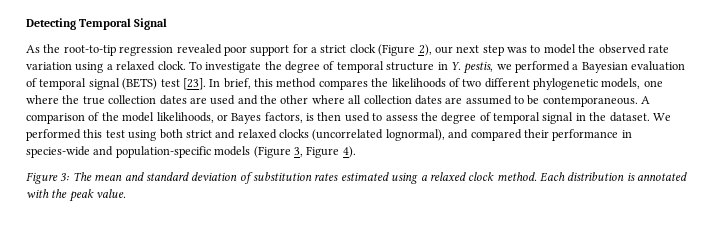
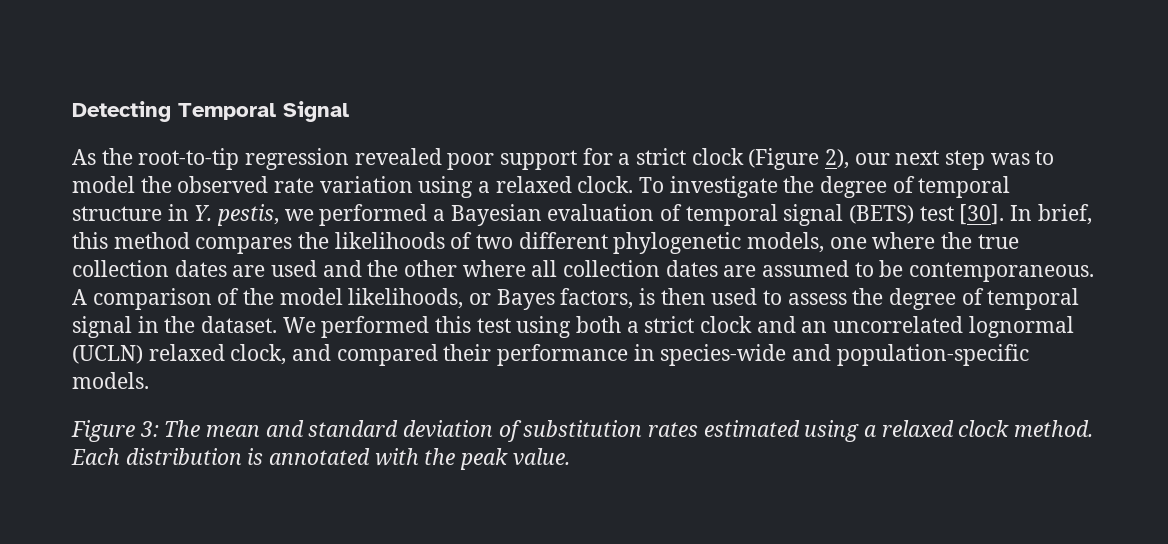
[182,78,206,90] [23]. -> [959,204,1005,225] [30].
[185,129,445,141] strict and relaxed clocks (uncorrelated lognormal), -> [626,316,1074,338] [72,344,287,365] a strict clock and an uncorrelated lognormal (UCLN) relaxed clock,
[214,146,356,158] models (Figure 3, Figure 4). -> [72,372,149,389] models.

